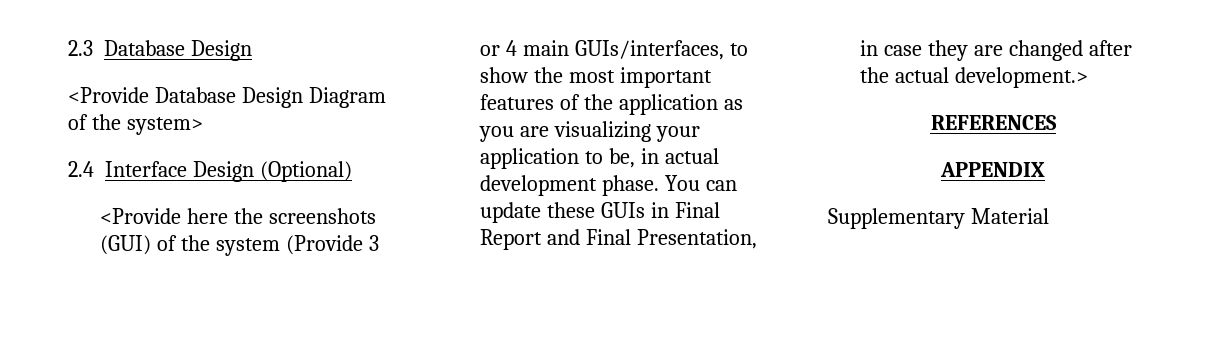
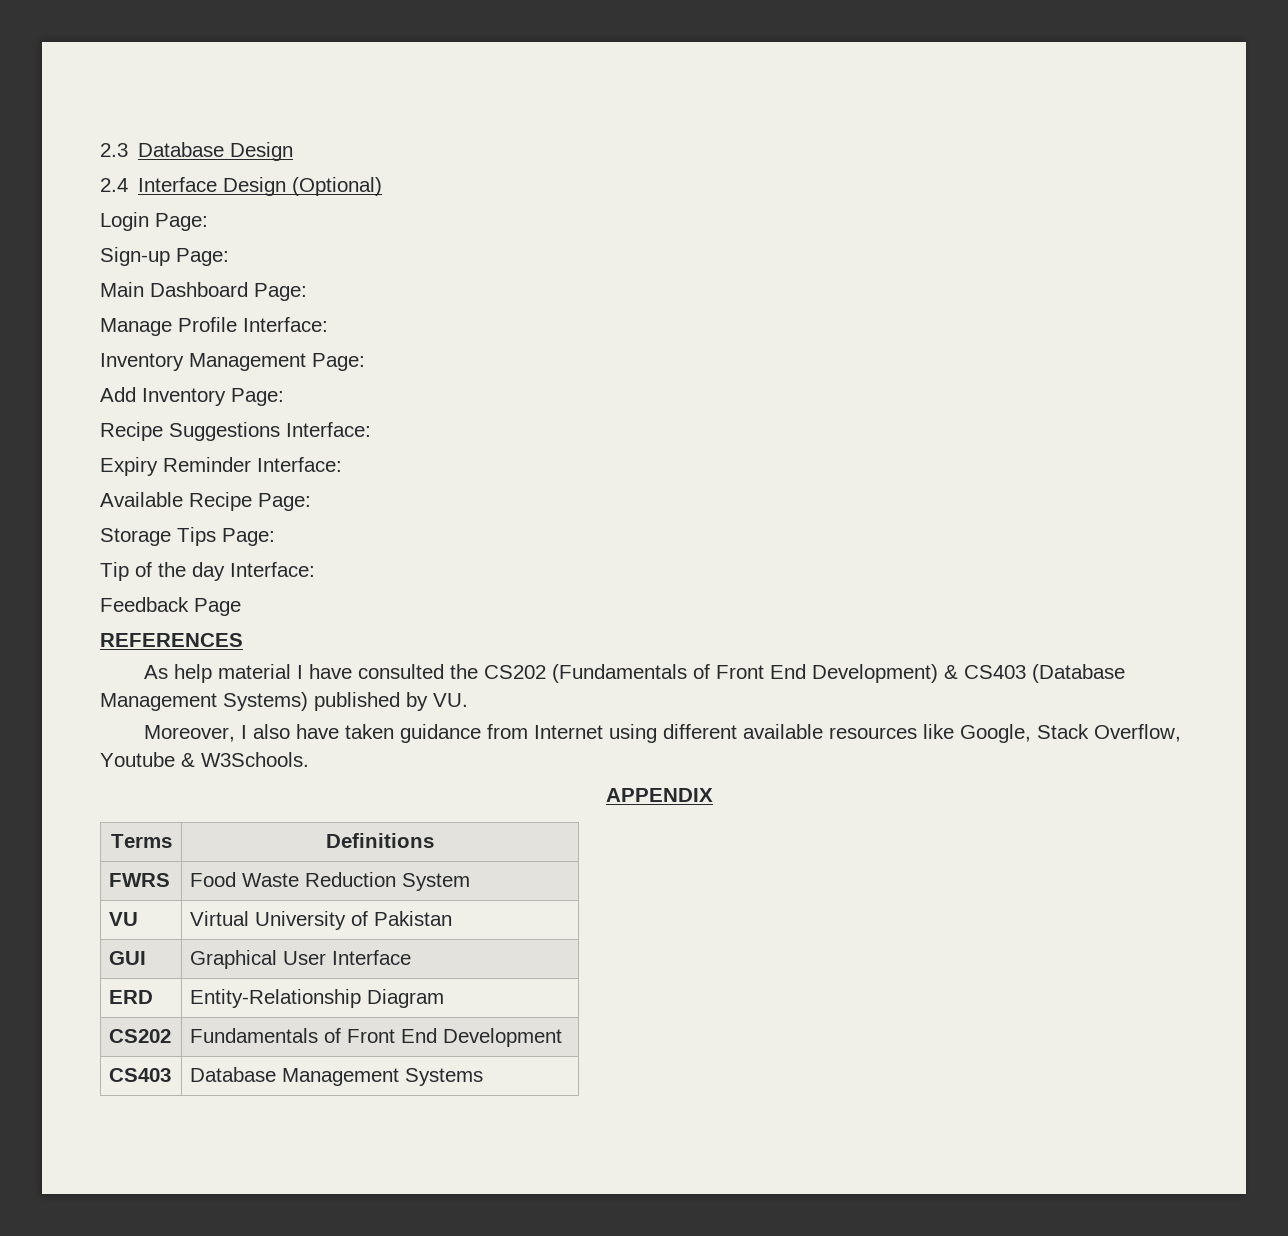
[68,87,386,108] [68,114,203,135] [68,161,352,182] [100,208,376,224] [100,235,379,256] [480,40,748,60] [480,67,712,88] [480,94,743,115] [479,121,700,142] [480,148,719,169] [480,175,737,196] [480,202,720,223] [480,229,757,250] [860,40,1132,61] [860,67,1088,88] [930,115,1057,130] [940,162,1045,177] [828,208,1049,229] <Provide Database Design Diagram of the system> // 2.4 Interface Design (Optional) // <Provide here the screenshots (GUI) of the system (Provide 3 or 4 main GUIs/interfaces, to show the most important features of the application as you are visualizing your application to be, in actual development phase. You can update these GUIs in Final Report and Final Presentation, in case they are changed after the actual development.> // REFERENCES // APPENDIX // Supplementary Material -> [100,177,383,196] [100,212,208,231] [100,247,229,266] [100,282,307,301] [100,317,328,336] [100,353,365,371] [100,387,284,406] [100,422,371,441] [100,457,342,476] [100,492,311,511] [100,527,275,546] [100,562,315,581] [100,597,241,616] [100,633,243,647] [144,664,1126,683] [100,692,468,711] [144,724,1182,743] [100,752,309,767] [606,788,713,802] [110,834,172,848] [326,833,434,848] [109,873,171,887] [190,872,471,891] [109,912,139,926] [190,911,453,930] [109,951,147,965] [190,950,412,969] [109,990,154,1004] [190,989,445,1008] [109,1029,172,1043] [190,1028,563,1047] [109,1068,172,1082] [190,1067,484,1086] 2.4 Interface Design (Optional) // Login Page: // Sign-up Page: // Main Dashboard Page: // Manage Profile Interface: // Inventory Management Page: // Add Inventory Page: // Recipe Suggestions Interface: // Expiry Reminder Interface: // Available Recipe Page: // Storage Tips Page: // Tip of the day Interface: // Feedback Page // REFERENCES // As help material I have consulted the CS202 (Fundamentals of Front End Development) & CS403 (Database Management Systems) published by VU. // Moreover, I also have taken guidance from Internet using different available resources like Google, Stack Overflow, Youtube & W3Schools. // APPENDIX // Terms | Definitions // FWRS | Food Waste Reduction System // VU | Virtual University of Pakistan // GUI | Graphical User Interface // ERD | Entity-Relationship Diagram // CS202 | Fundamentals of Front End Development // CS403 | Database Management Systems

